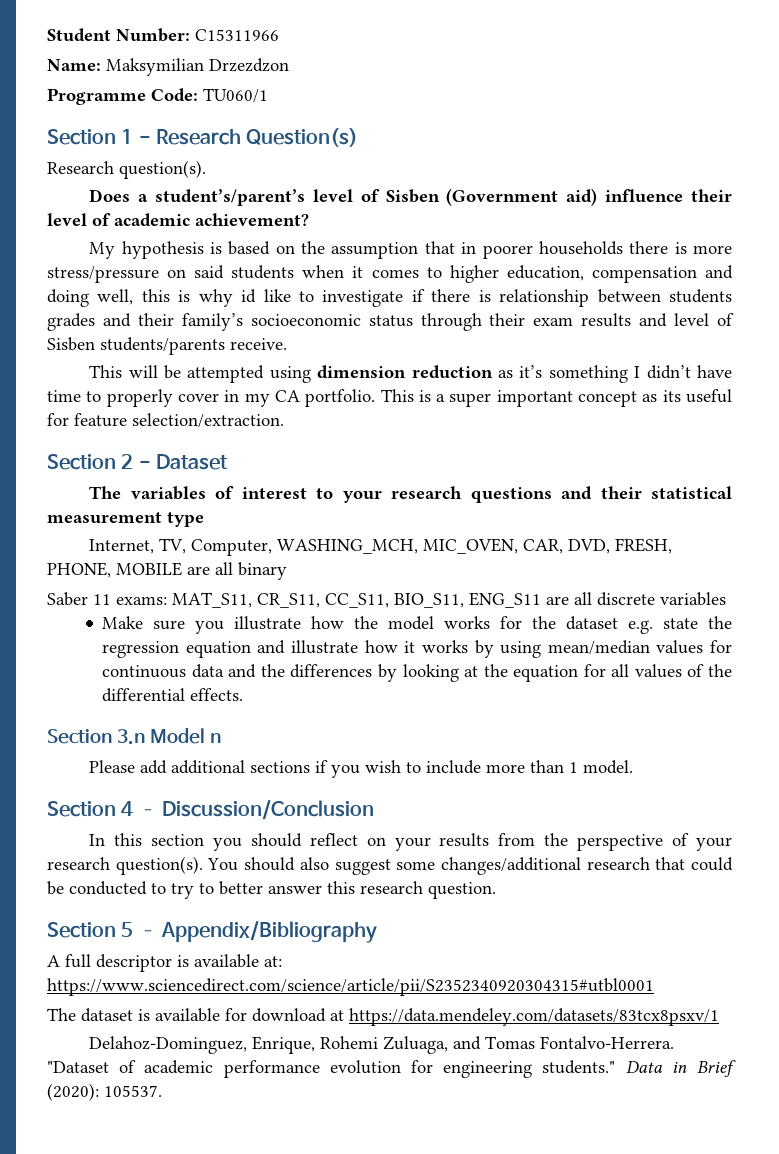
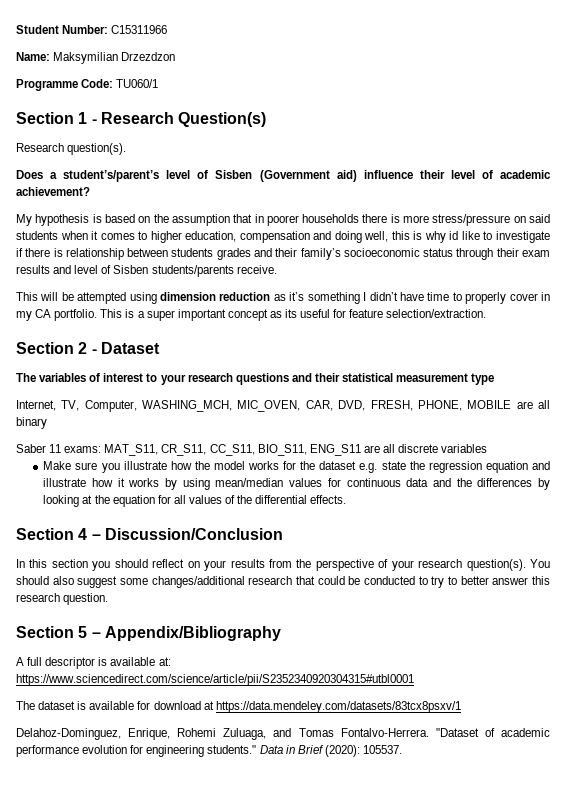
[47,728,221,745] [89,760,634,778] // Section 3.n Model n // Please add additional sections if you wish to include more than 1 model. -> (347, 499) none

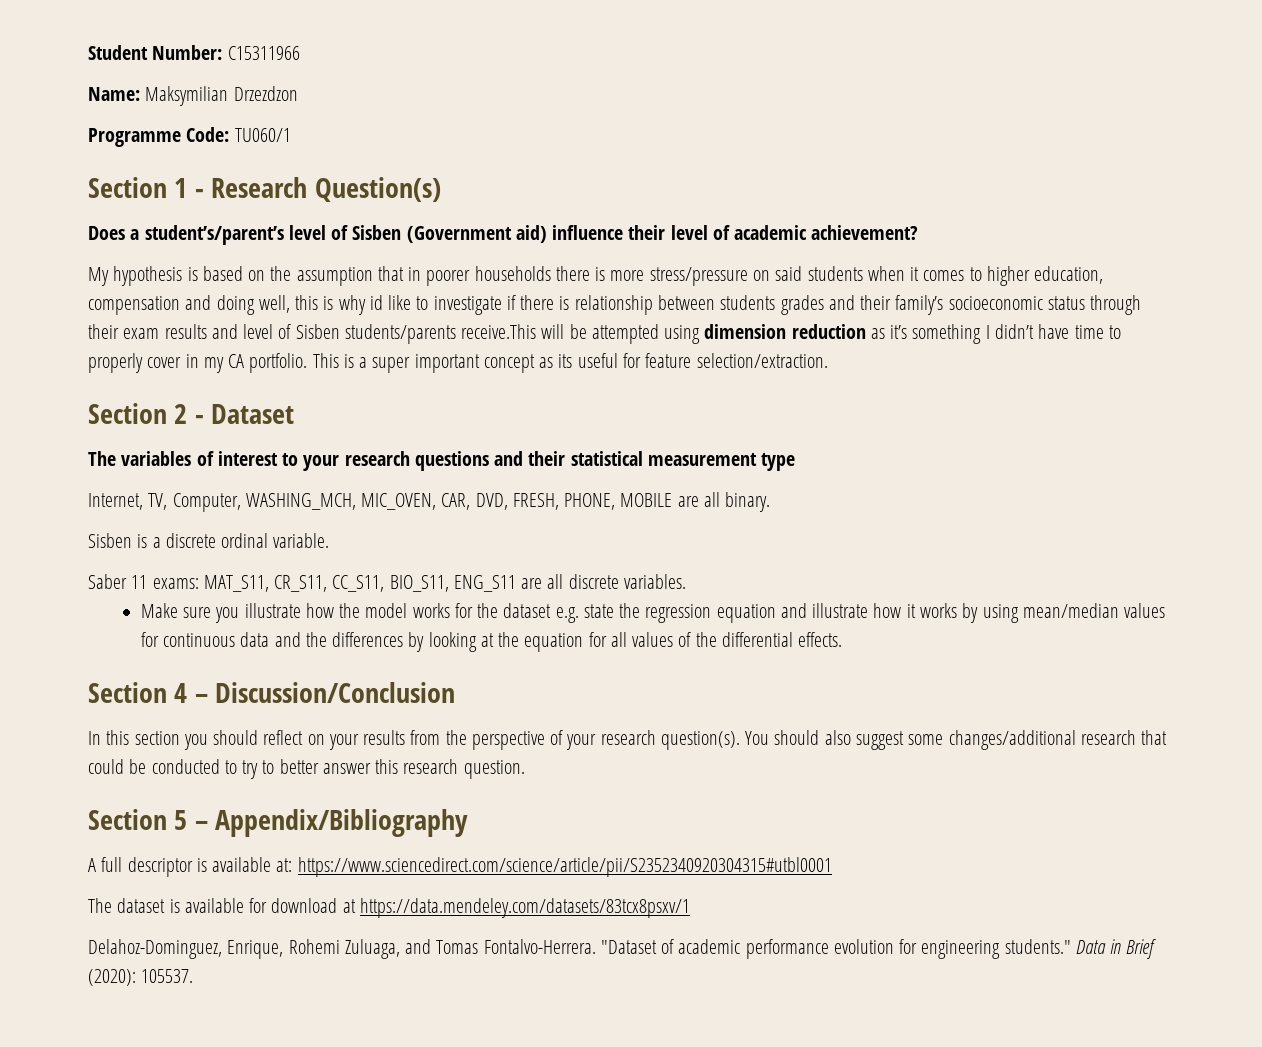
[16,143,127,155] // Research question(s). -> (441, 189) none
[236,265,277,274] [16,292,38,301] receive. // This -> [461,324,537,339] receive.This
[16,417,47,429] binary -> [725,492,771,512] [88,533,330,548] binary. // Sisben is a discrete ordinal variable.
[441,444,488,453] variables -> [623,574,686,589] variables.

